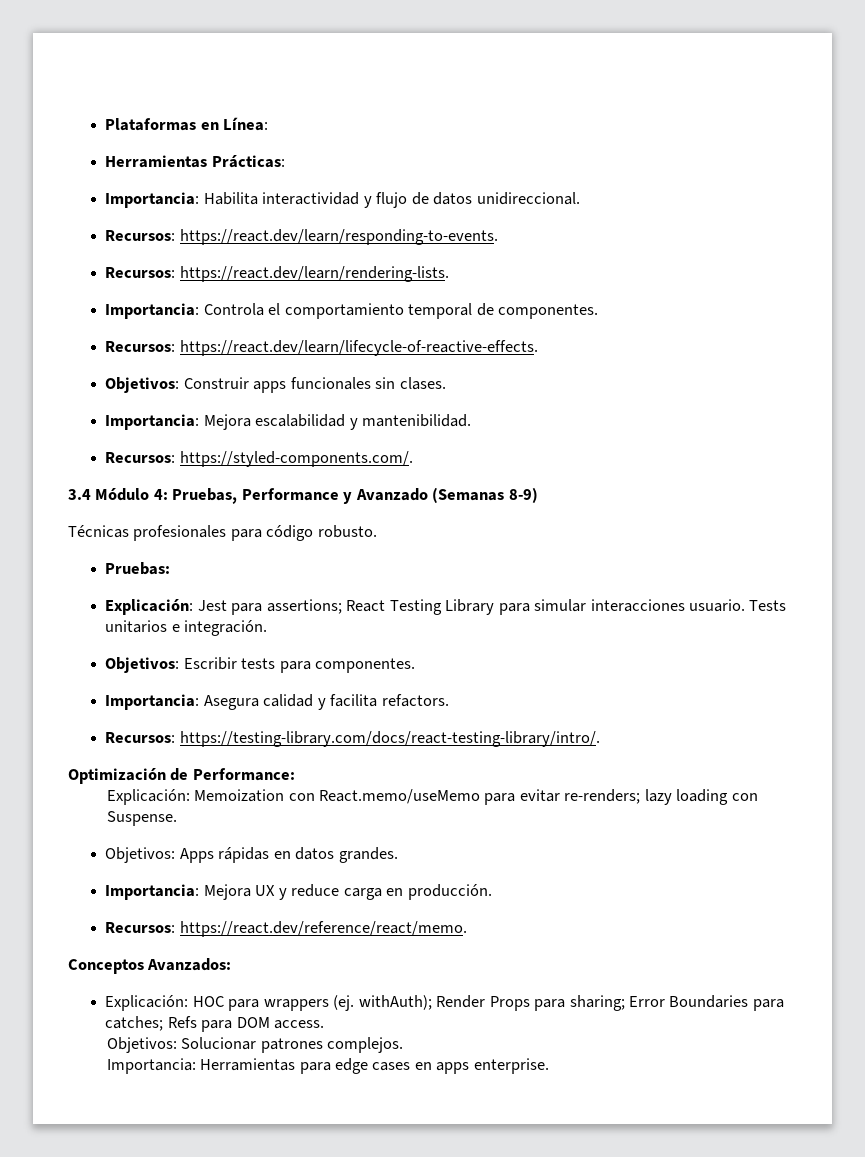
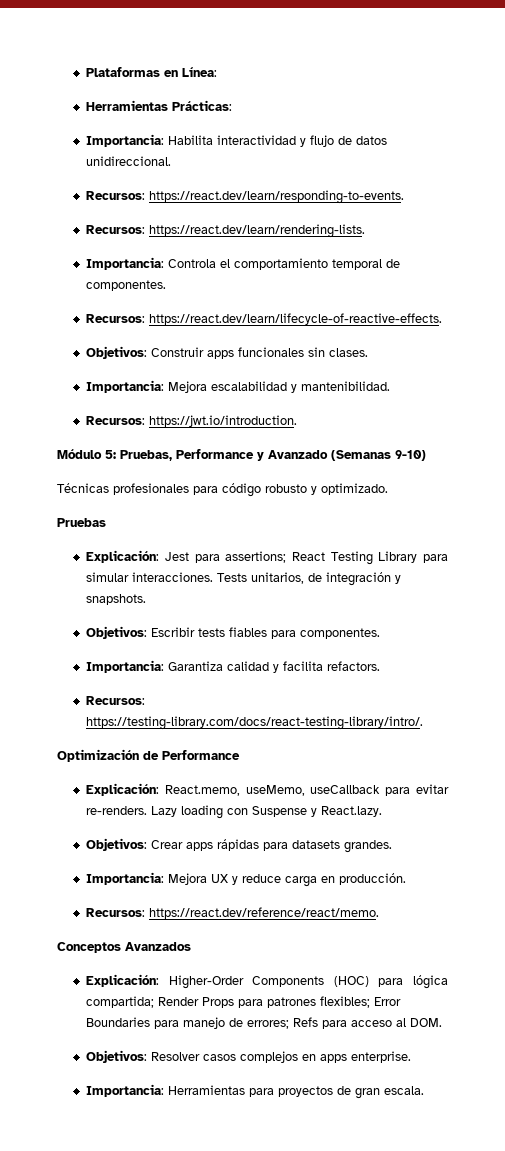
[179,451,413,467] [68,488,168,501] https://styled-components.com/. // 3.4 Módulo 4: -> [149,415,298,427] [57,449,116,459] https://jwt.io/introduction. // Módulo 5:
[508,487,538,503] 8-9) -> [395,450,426,461] 9-10)
[317,525,377,538] [105,562,171,575] robusto. // Pruebas: -> [265,483,388,495] [57,518,106,527] robusto y optimizado. // Pruebas
[590,599,787,612] [105,620,268,636] interacciones usuario. Tests unitarios e integración. -> [132,572,402,586] [86,594,147,605] interacciones. Tests unitarios, de integración y snapshots.
(276, 663) none -> [229,627,268,637] fiables
[203,695,259,710] Asegura -> [168,661,224,671] Garantiza
[192,768,295,781] [106,789,758,805] [106,811,177,826] [105,847,335,863] Performance: // Explicación: Memoization con React.memo/useMemo para evitar re-renders; lazy loading con Suspense. // Objetivos: Apps rápidas en datos -> [162,750,240,760] [86,783,450,796] [86,805,383,819] [86,838,341,851] Performance // Explicación: React.memo, useMemo, useCallback para evitar re-renders. Lazy loading con Suspense y React.lazy. // Objetivos: Crear apps rápidas para datasets
[147,958,232,971] [105,995,432,1011] Avanzados: // Explicación: HOC para wrappers (ej. withAuth); -> [125,942,191,951] [86,974,449,989] [86,996,155,1008] Avanzados // Explicación: Higher-Order Components (HOC) para lógica compartida;
[569,995,625,1011] sharing; -> [267,996,371,1008] patrones flexibles;
[105,1016,325,1032] [106,1037,404,1053] [106,1058,549,1074] catches; Refs para DOM access. // Objetivos: Solucionar patrones complejos. // Importancia: Herramientas para edge cases en apps enterprise. -> [183,1017,443,1029] [86,1050,412,1063] [86,1084,425,1099] manejo de errores; Refs para acceso al DOM. // Objetivos: Resolver casos complejos en apps enterprise. // Importancia: Herramientas para proyectos de gran escala.

